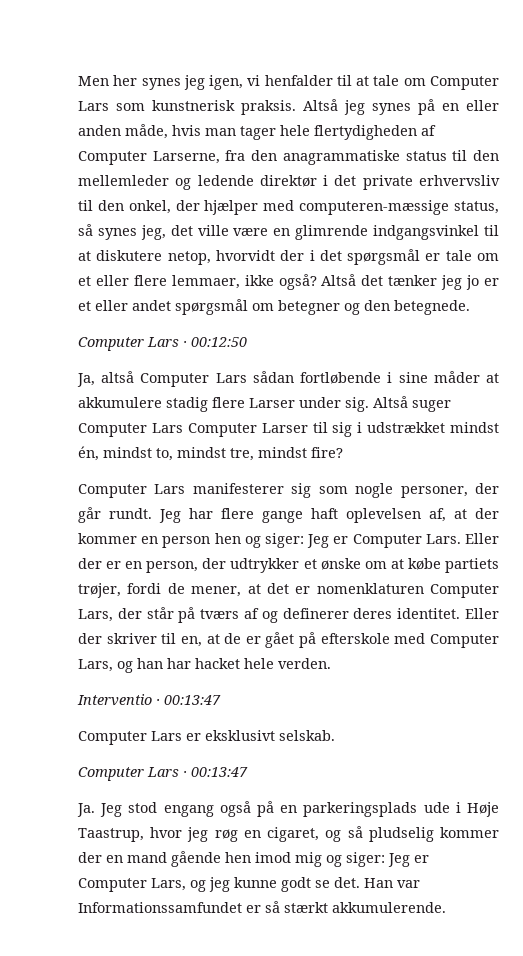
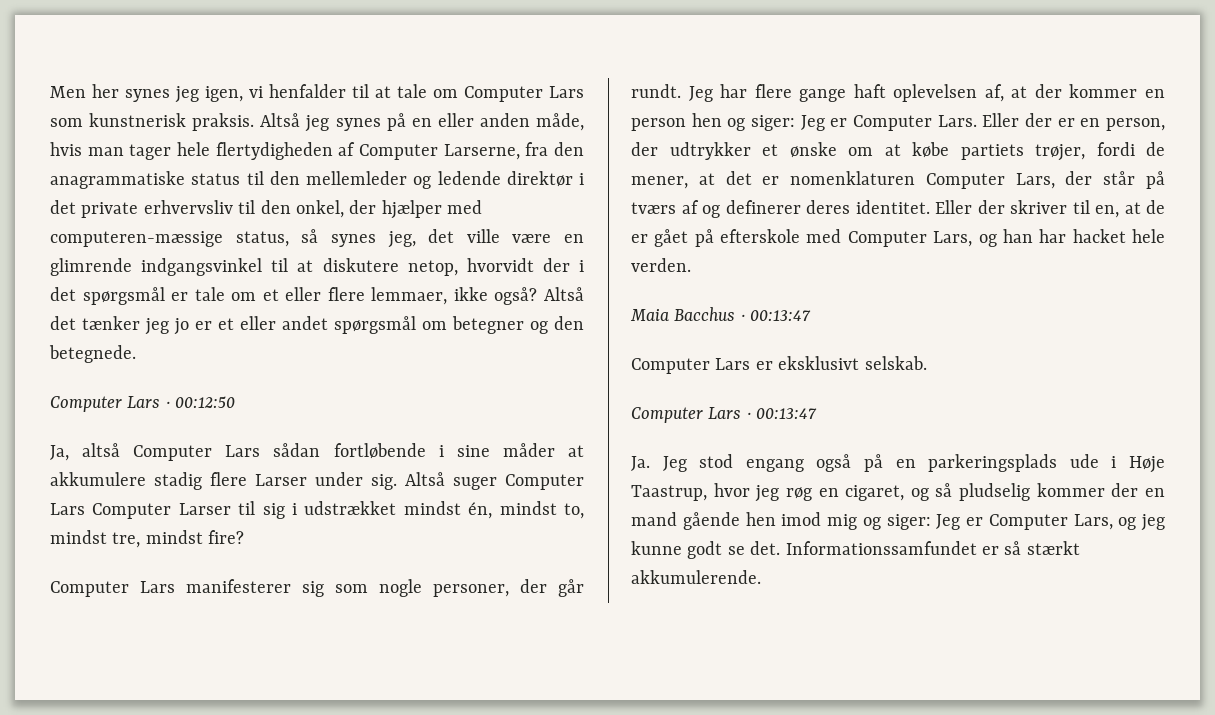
[77,694,152,706] Interventio -> [630,307,736,321] Maia Bacchus
[364,878,420,888] Han var -> (781, 548) none

